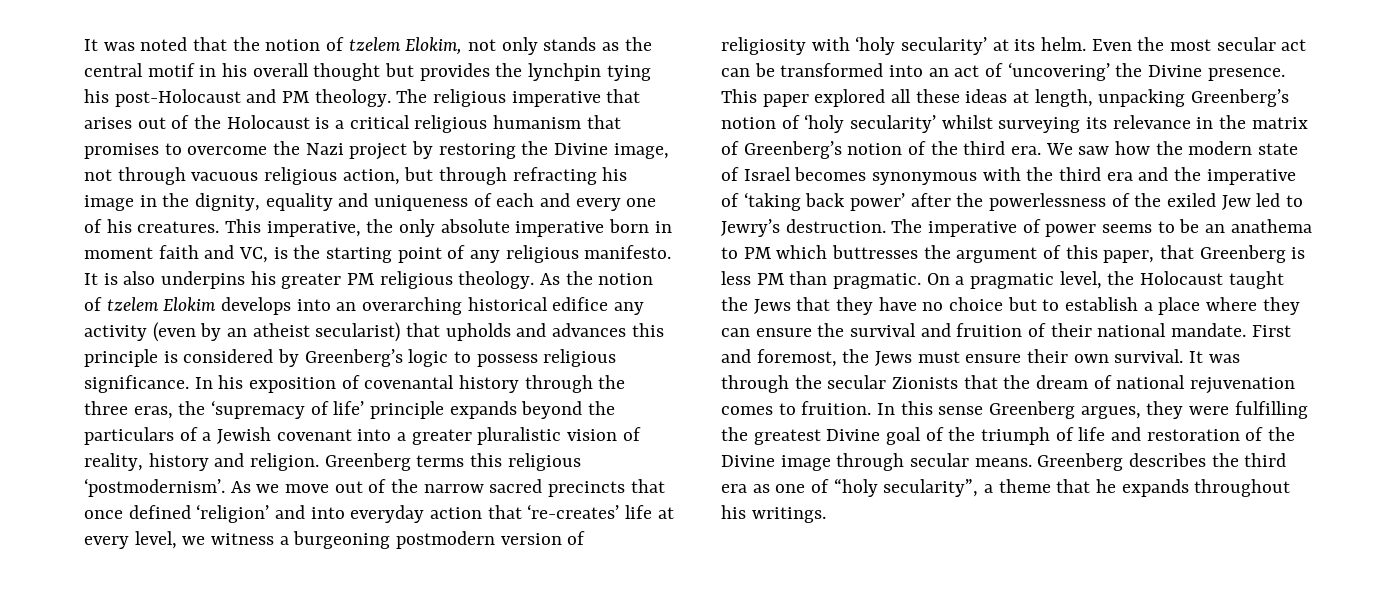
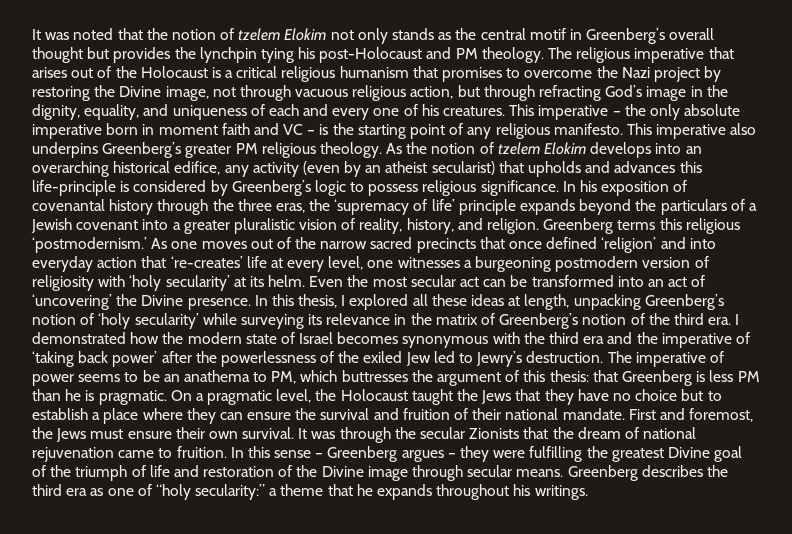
[405,37,463,55] Elokim, -> [284,28,327,41] Elokim
[222,63,248,77] his -> [586,28,666,44] Greenberg’s
[602,167,628,181] his -> [605,85,643,97] God’s
[265,193,333,211] equality -> [84,104,140,120] equality,
[266,221,361,237] imperative, -> [538,105,621,120] imperative –
[239,247,269,263] VC, -> [283,124,316,135] VC –
[84,273,118,285] It is -> [626,123,727,139] This imperative
[250,271,276,285] his -> [102,142,182,158] Greenberg’s
[552,297,609,311] edifice -> [174,161,221,175] edifice,
[84,349,158,367] principle -> [32,180,116,196] life-principle
[148,453,209,471] history -> [406,218,454,234] history,
[84,478,330,497] ‘postmodernism’. As we move -> [32,237,247,253] ‘postmodernism.’ As one moves
[182,533,275,545] we witness -> [367,257,460,268] one witnesses
[721,89,809,107] This paper -> [254,294,346,308] In this thesis, I
[941,115,993,129] whilst -> [202,313,237,325] while
[1045,143,1110,155] We saw -> [735,314,740,325] [32,332,126,344] I demonstrated
[743,247,771,259] PM -> [271,371,297,384] PM,
[1103,250,1155,263] paper, -> [549,370,589,382] thesis:
(828, 278) none -> [65,389,95,401] he is
[721,406,773,415] comes -> [118,450,155,458] came
[989,401,1141,419] Greenberg argues, -> [315,446,456,462] – Greenberg argues –
[883,479,979,497] secularity”, -> [195,484,266,500] secularity:”

